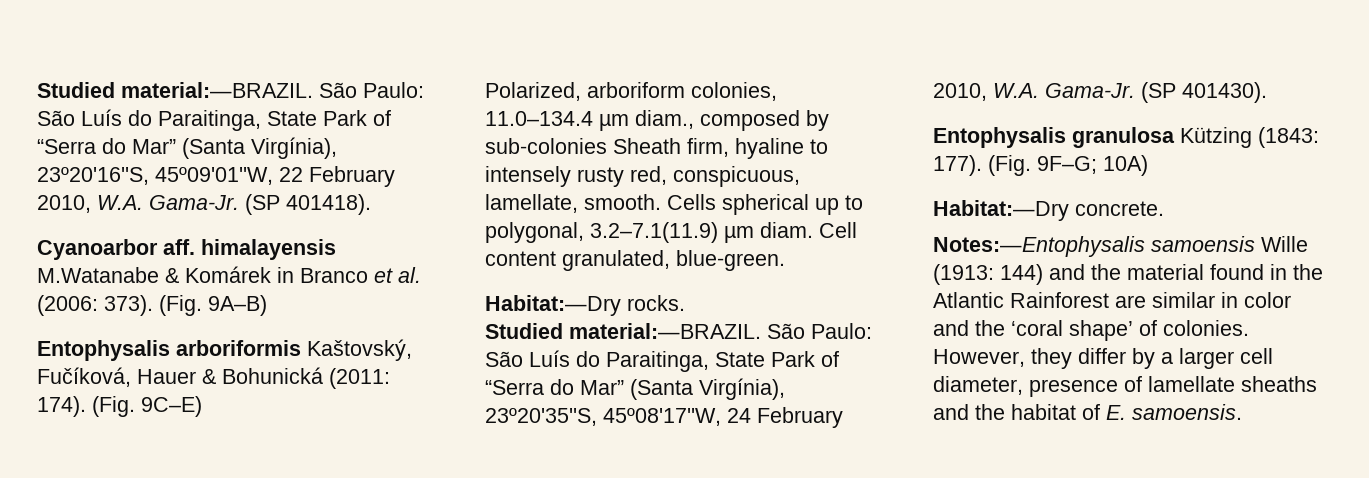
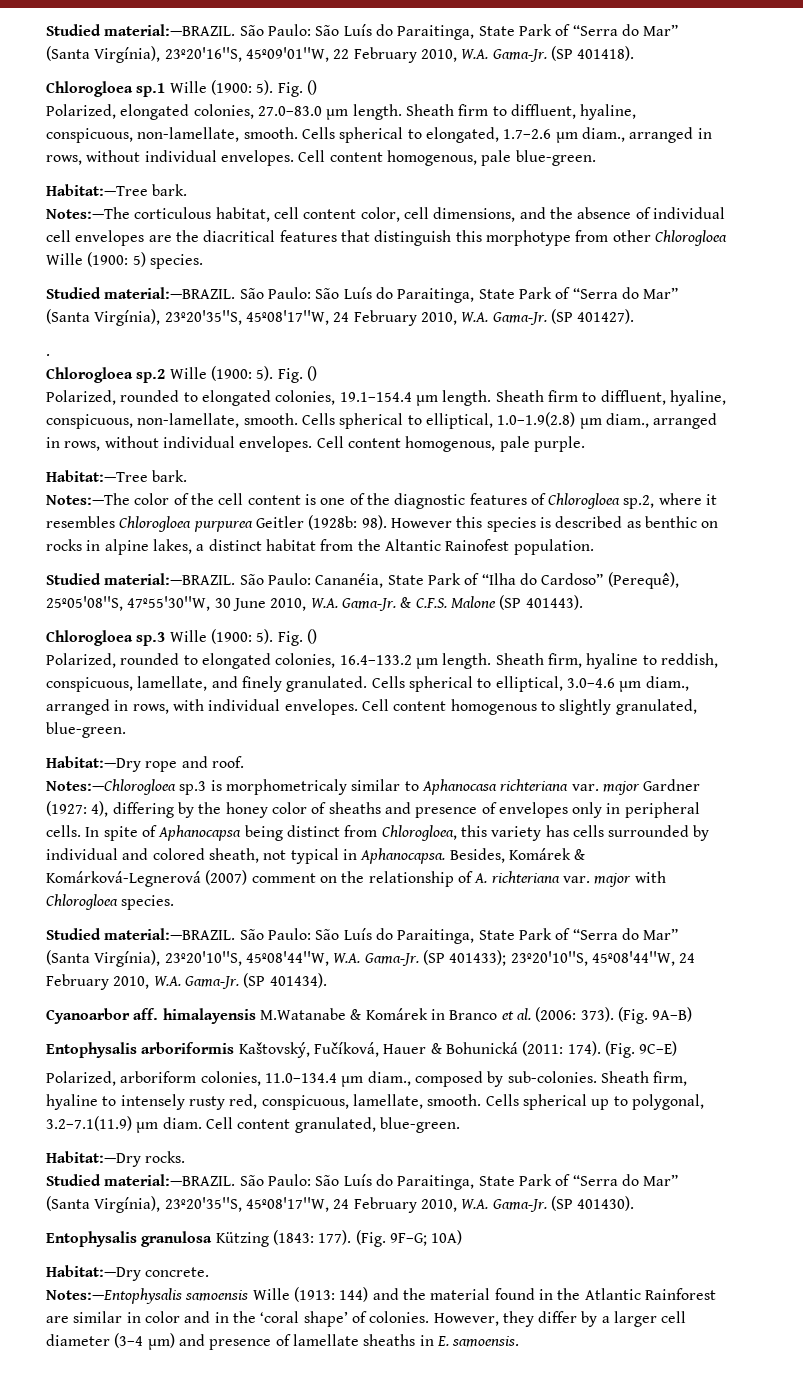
(371, 204) none -> [46,80,317,97] [46,104,637,120] [46,127,712,143] [46,150,596,166] [46,184,188,196] [46,207,725,222] [46,230,727,246] [46,252,203,269] [46,287,679,303] [46,309,635,326] [46,354,50,356] [46,366,317,383] [46,390,726,406] [46,412,718,429] [46,436,585,452] [46,470,188,482] [46,493,718,509] [46,515,719,532] [46,539,594,555] [46,572,679,589] [46,595,583,611] [46,629,317,646] [46,653,718,669] [46,676,689,692] [46,699,697,715] [46,722,126,738] [46,756,244,772] [46,779,701,795] [46,801,700,818] [46,825,710,841] [46,848,586,864] [46,870,666,887] [46,894,175,910] [46,928,679,944] [46,950,696,967] [46,973,327,990] // Chlorogloea sp.1 Wille (1900: 5). Fig. () // Polarized, elongated colonies, 27.0–83.0 µm length. Sheath firm to diffluent, hyaline, conspicuous, non-lamellate, smooth. Cells spherical to elongated, 1.7–2.6 µm diam., arranged in rows, without individual envelopes. Cell content homogenous, pale blue-green. // Habitat:—Tree bark. // Notes:—The corticulous habitat, cell content color, cell dimensions, and the absence of individual cell envelopes are the diacritical features that distinguish this morphotype from other Chlorogloea Wille (1900: 5) species. // Studied material:—BRAZIL. São Paulo: São Luís do Paraitinga, State Park of “Serra do Mar” (Santa Virgínia), 23º20'35''S, 45º08'17''W, 24 February 2010, W.A. Gama-Jr. (SP 401427). // . // Chlorogloea sp.2 Wille (1900: 5). Fig. () // Polarized, rounded to elongated colonies, 19.1–154.4 µm length. Sheath firm to diffluent, hyaline, conspicuous, non-lamellate, smooth. Cells spherical to elliptical, 1.0–1.9(2.8) µm diam., arranged in rows, without individual envelopes. Cell content homogenous, pale purple. // Habitat:—Tree bark. // Notes:—The color of the cell content is one of the diagnostic features of Chlorogloea sp.2, where it resembles Chlorogloea purpurea Geitler (1928b: 98). However this species is described as benthic on rocks in alpine lakes, a distinct habitat from the Altantic Rainofest population. // Studied material:—BRAZIL. São Paulo: Cananéia, State Park of “Ilha do Cardoso” (Perequê), 25º05'08''S, 47º55'30''W, 30 June 2010, W.A. Gama-Jr. & C.F.S. Malone (SP 401443). // Chlorogloea sp.3 Wille (1900: 5). Fig. () // Polarized, rounded to elongated colonies, 16.4–133.2 µm length. Sheath firm, hyaline to reddish, conspicuous, lamellate, and finely granulated. Cells spherical to elliptical, 3.0–4.6 µm diam., arranged in rows, with individual envelopes. Cell content homogenous to slightly granulated, blue-green. // Habitat:—Dry rope and roof. // Notes:—Chlorogloea sp.3 is morphometricaly similar to Aphanocasa richteriana var. major Gardner (1927: 4), differing by the honey color of sheaths and presence of envelopes only in peripheral cells. In spite of Aphanocapsa being distinct from Chlorogloea, this variety has cells surrounded by individual and colored sheath, not typical in Aphanocapsa. Besides, Komárek & Komárková-Legnerová (2007) comment on the relationship of A. richteriana var. major with Chlorogloea species. // Studied material:—BRAZIL. São Paulo: São Luís do Paraitinga, State Park of “Serra do Mar” (Santa Virgínia), 23º20'10''S, 45º08'44''W, W.A. Gama-Jr. (SP 401433); 23º20'10''S, 45º08'44''W, 24 February 2010, W.A. Gama-Jr. (SP 401434).
[485,138,607,154] sub-colonies -> [507,1071,597,1083] sub-colonies.
(969, 328) none -> [214,1312,229,1323] in
[933,376,1317,397] [933,404,1100,420] diameter, presence of lamellate sheaths and the habitat of -> [46,1333,434,1350] diameter (3–4 µm) and presence of lamellate sheaths in

